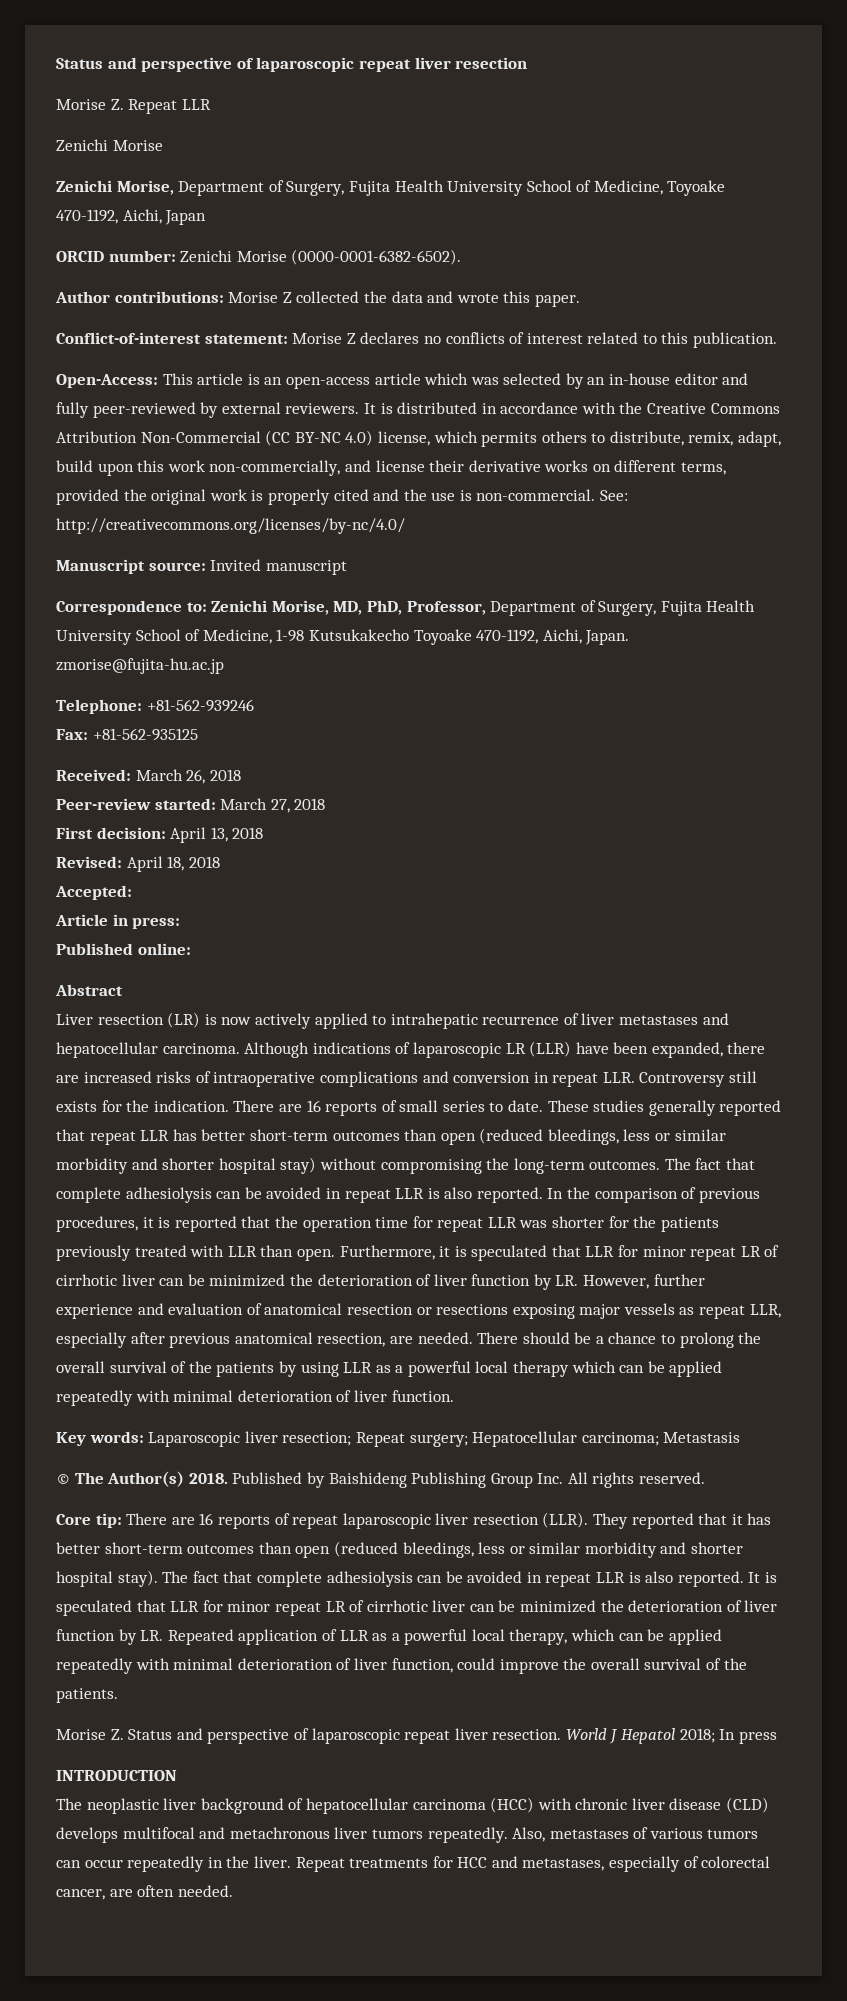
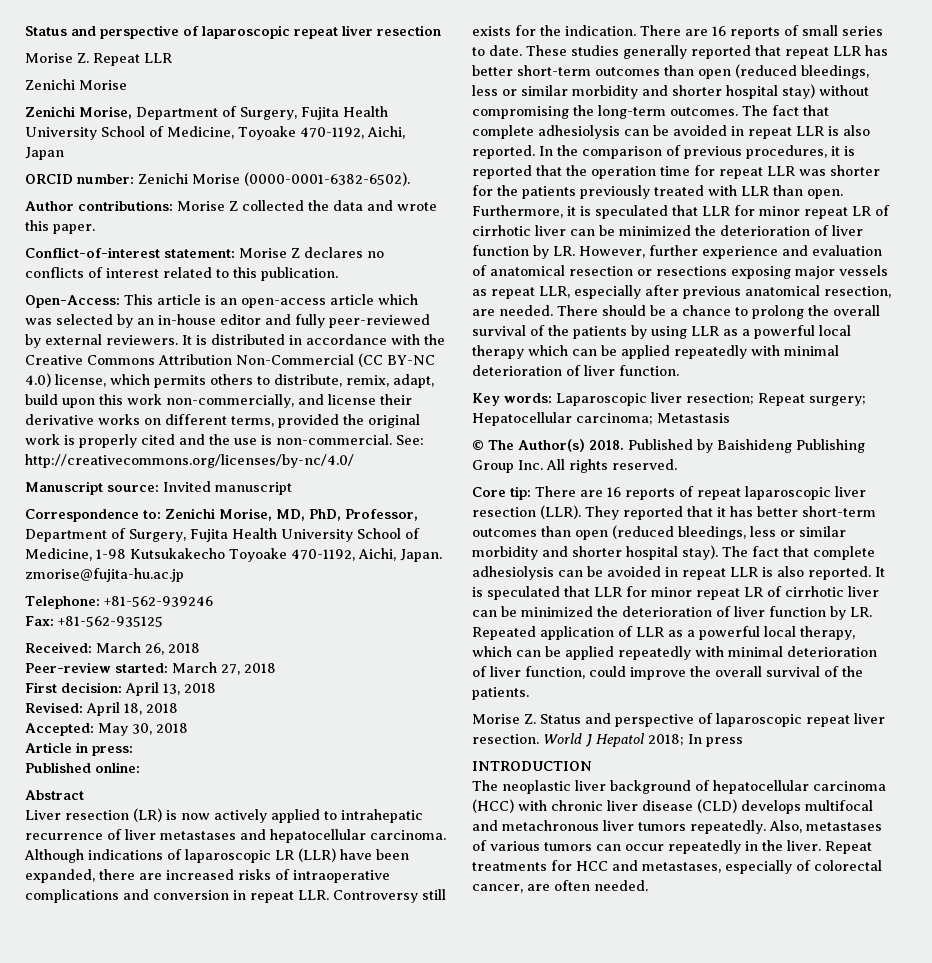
(132, 892) none -> [98,723,188,736] May 30, 2018

